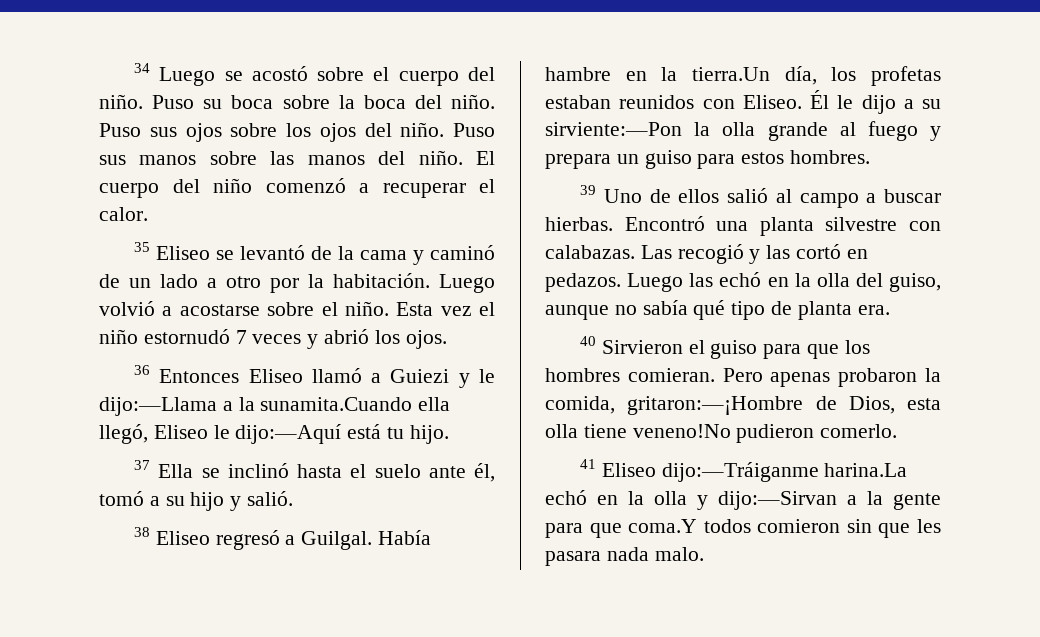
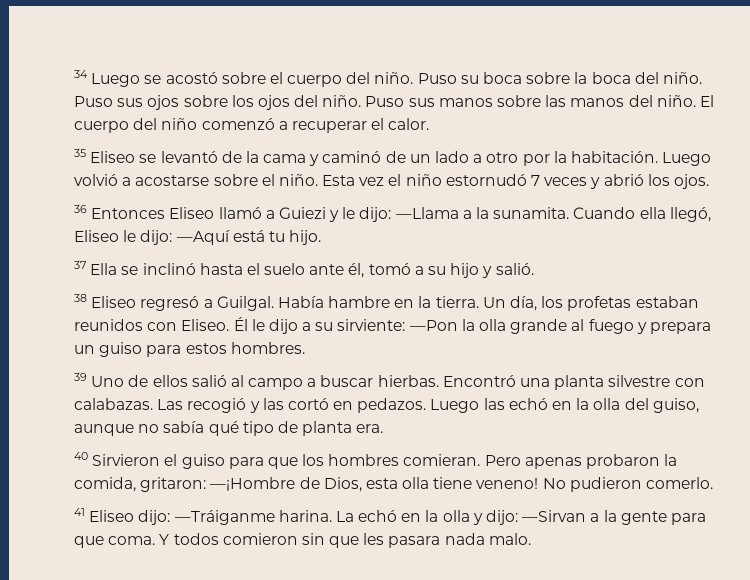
[99,397,413,416] dijo:—Llama a la sunamita.Cuando -> [359,207,636,222] dijo: —Llama a la sunamita. Cuando
[235,424,342,444] dijo:—Aquí -> [140,230,230,245] dijo: —Aquí
[692,67,770,81] tierra.Un -> [435,296,506,308] tierra. Un
[545,122,682,136] sirviente:—Pon -> [337,319,458,331] sirviente: —Pon
[627,396,804,415] gritaron:—¡Hombre -> [140,477,296,492] gritaron: —¡Hombre
[632,424,731,438] veneno!No -> [476,478,566,489] veneno! No
[661,462,908,482] dijo:—Tráiganme harina.La -> [138,510,354,525] dijo: —Tráiganme harina. La
[718,491,837,510] dijo:—Sirvan -> [486,510,587,525] dijo: —Sirvan
[628,519,698,533] coma.Y -> [108,534,170,545] coma. Y

